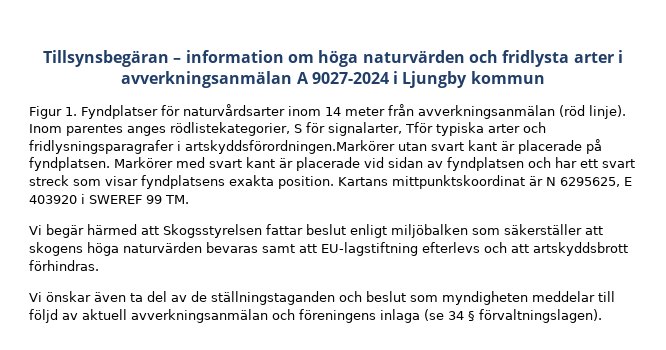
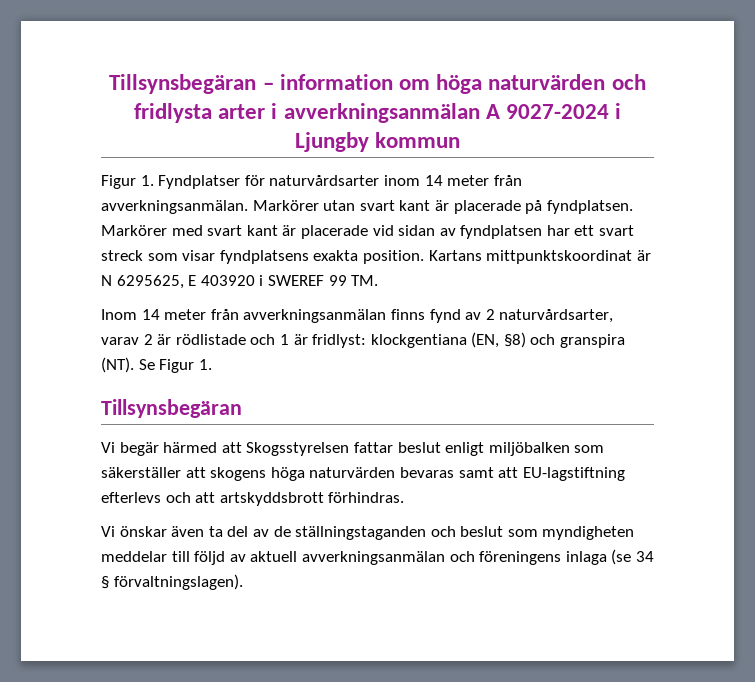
[417,105,626,119] [29,122,546,136] [29,140,395,154] avverkningsanmälan (röd linje). Inom parentes anges rödlistekategorier, S för signalarter, Tför typiska arter och fridlysningsparagrafer i artskyddsförordningen.Markörer -> [101,200,319,214] avverkningsanmälan. Markörer
[528,157,551,168] och -> (543, 232) none
(189, 199) none -> [101,309,614,323] [101,332,626,348] [101,357,212,373] [101,399,242,418] // Inom 14 meter från avverkningsanmälan finns fynd av 2 naturvårdsarter, varav 2 är rödlistade och 1 är fridlyst: klockgentiana (EN, §8) och granspira (NT). Se Figur 1. // Tillsynsbegäran

